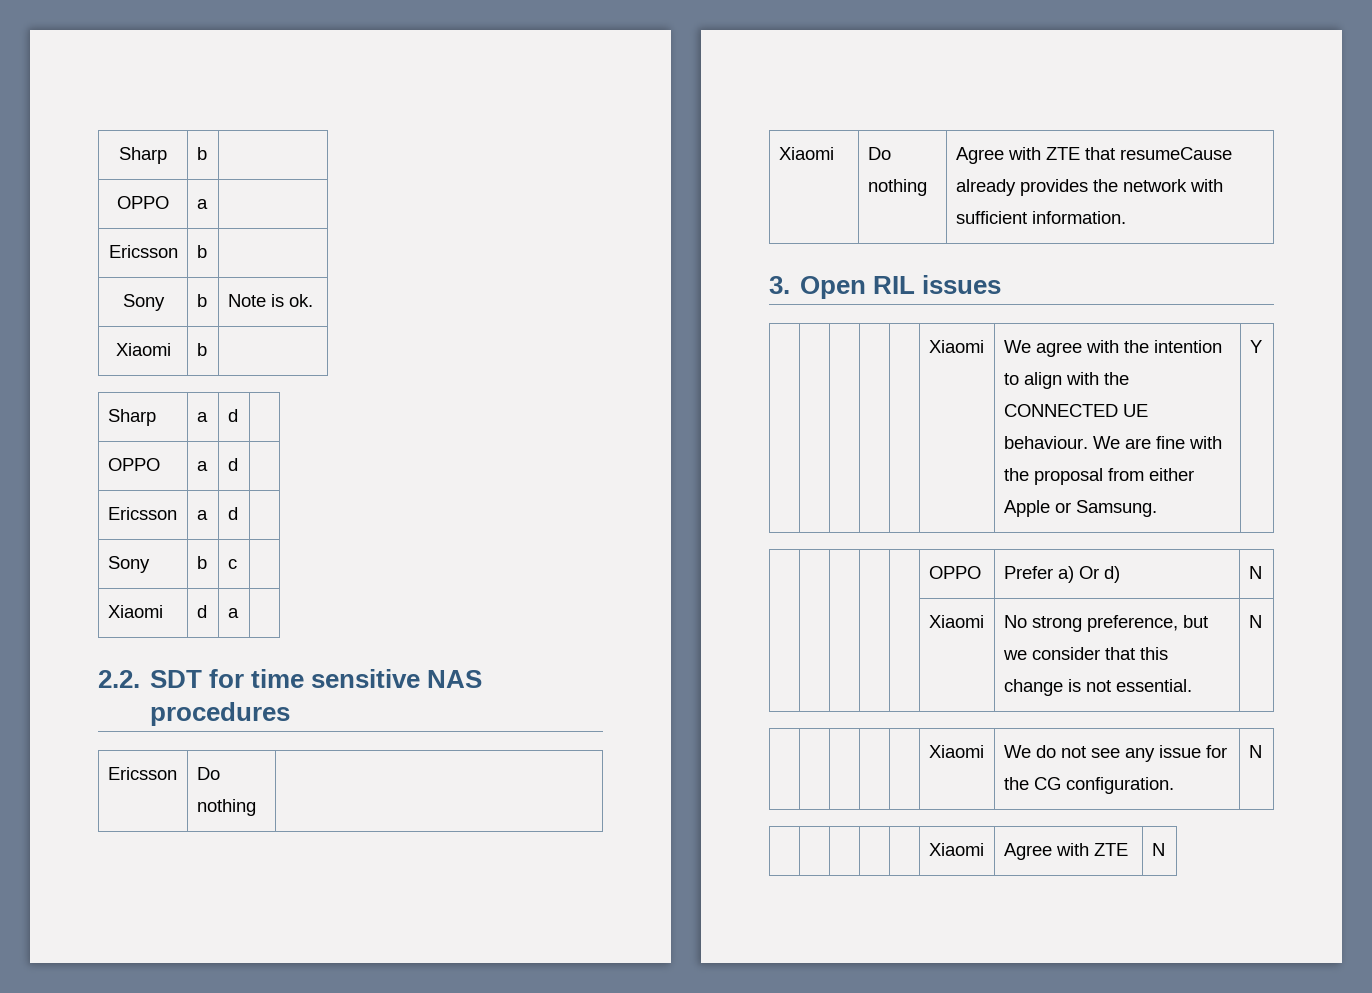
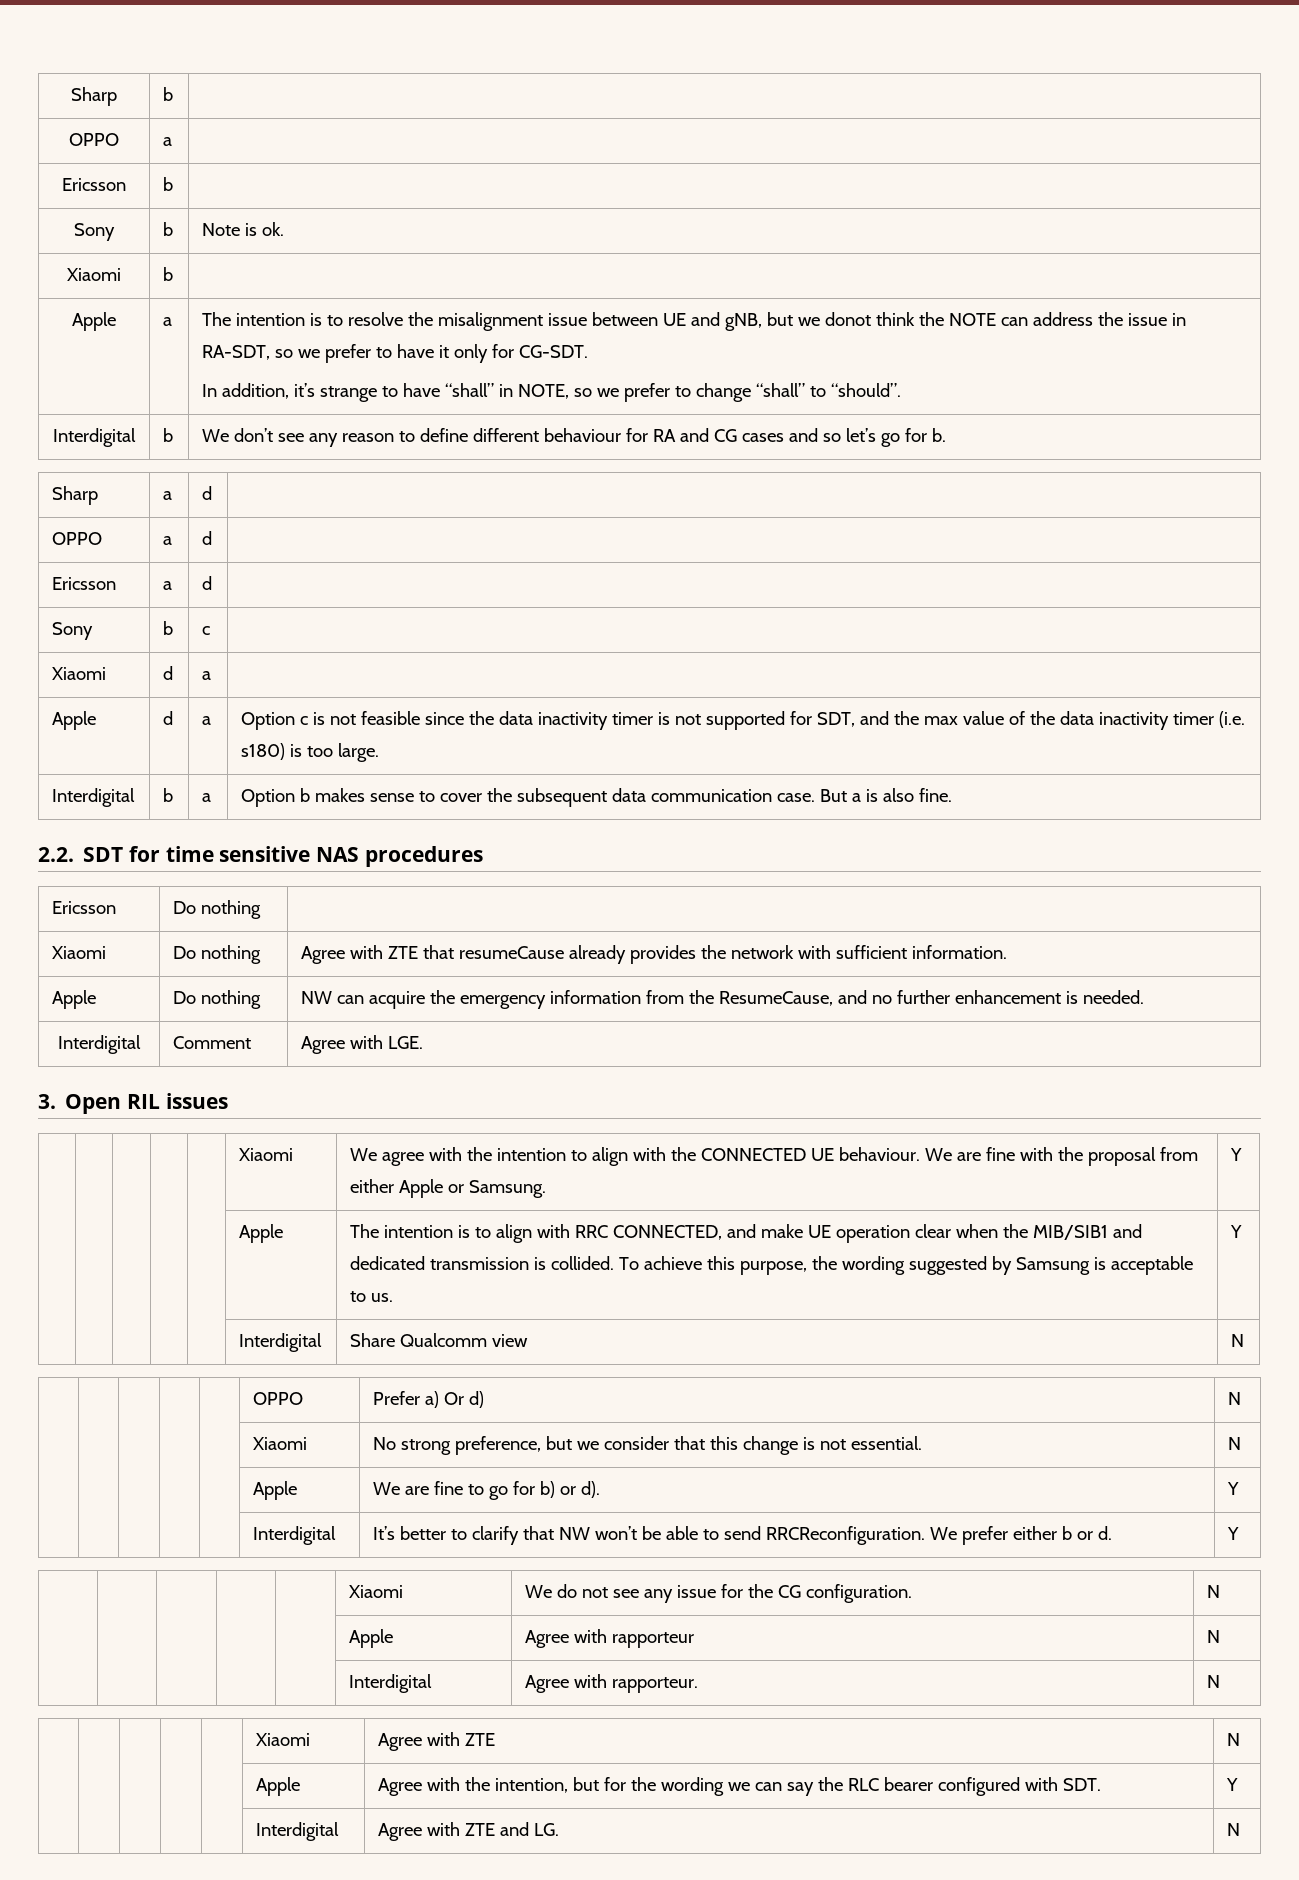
(207, 349) none -> [72,312,116,331] [163,317,173,326] [202,312,1186,331] [202,344,589,363] [202,383,902,402] [53,428,136,447] [163,428,174,442] [202,428,946,447] // Apple | a | The intention is to resolve the misalignment issue between UE and gNB, but we donot think the NOTE can address the issue in RA-SDT, so we prefer to have it only for CG-SDT. // In addition, it’s strange to have “shall” in NOTE, so we prefer to change “shall” to “should”. // Interdigital | b | We don’t see any reason to define different behaviour for RA and CG cases and so let’s go for b.
(239, 613) none -> [52,711,97,730] [163,711,174,725] [202,716,212,725] [241,711,1245,730] [241,743,380,762] [52,788,136,807] [163,788,174,802] [202,793,212,802] [241,788,953,807] // Apple | d | a | Option c is not feasible since the data inactivity timer is not supported for SDT, and the max value of the data inactivity timer (i.e. s180) is too large. // Interdigital | b | a | Option b makes sense to cover the subsequent data communication case. But a is also fine.
(1126, 217) none -> [52,990,97,1009] [173,990,262,1009] [301,990,1145,1009] [58,1035,141,1054] [173,1036,252,1049] [301,1035,424,1054] // Apple | Do nothing | NW can acquire the emergency information from the ResumeCause, and no further enhancement is needed. // Interdigital | Comment | Agree with LGE.
(1262, 346) none -> [239,1224,284,1243] [350,1224,1143,1243] [350,1256,1194,1275] [350,1291,394,1302] [1230,1225,1243,1238] [239,1333,323,1352] [350,1333,529,1347] [1231,1334,1245,1347] // | | | | | Apple | The intention is to align with RRC CONNECTED, and make UE operation clear when the MIB/SIB1 and dedicated transmission is collided. To achieve this purpose, the wording suggested by Samsung is acceptable to us. | Y // | | | | | Interdigital | Share Qualcomm view | N
(1262, 621) none -> [253,1481,298,1500] [373,1481,601,1500] [1227,1482,1240,1495] [253,1526,337,1545] [373,1526,1112,1545] [1227,1527,1240,1540] // | | | | | Apple | We are fine to go for b) or d). | Y // | | | | | Interdigital | It’s better to clarify that NW won’t be able to send RRCReconfiguration. We prefer either b or d. | Y
(1262, 751) none -> [349,1629,394,1648] [525,1629,695,1648] [1207,1630,1221,1643] [349,1674,433,1693] [525,1674,699,1693] [1207,1675,1221,1688] // | | | | | Apple | Agree with rapporteur | N // | | | | | Interdigital | Agree with rapporteur. | N
(1165, 849) none -> [256,1777,301,1796] [378,1777,1102,1796] [1226,1778,1239,1791] [256,1822,340,1841] [378,1822,560,1841] [1227,1823,1241,1836] // | | | | | Apple | Agree with the intention, but for the wording we can say the RLC bearer configured with SDT. | Y // | | | | | Interdigital | Agree with ZTE and LG. | N

